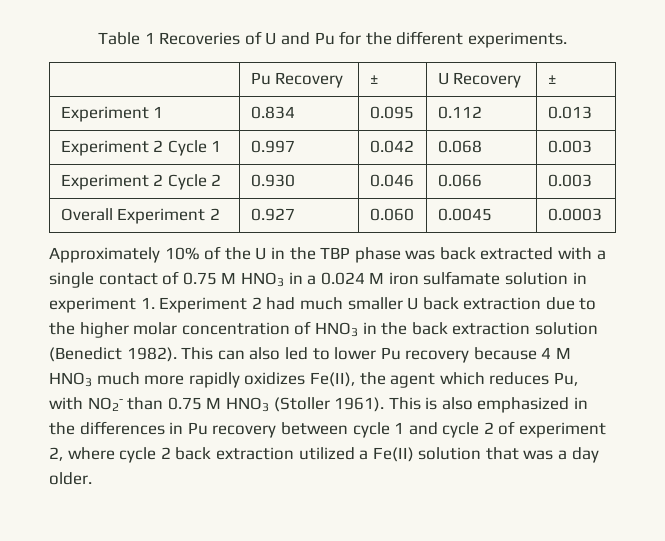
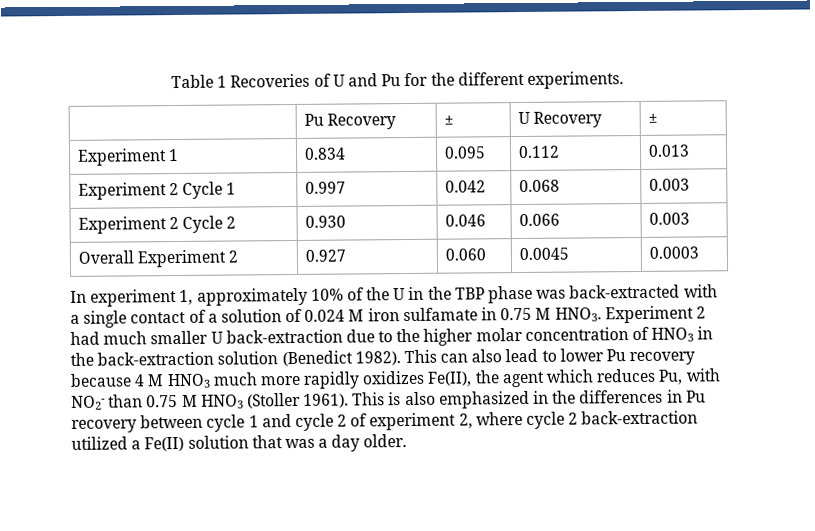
[49,247,160,263] Approximately -> [70,287,308,307] In experiment 1, approximately
[439,247,554,260] back extracted -> [569,284,681,299] back-extracted
[182,271,587,287] [49,297,155,313] 0.75 M HNO3 in a 0.024 M iron sulfamate solution in experiment 1. -> [207,307,602,323] a solution of 0.024 M iron sulfamate in 0.75 M HNO3.
[422,297,542,310] back extraction -> [225,329,343,344] back-extraction
[411,322,531,335] back extraction -> [97,351,215,366] back-extraction
[284,347,308,360] led -> [505,348,539,363] lead
[175,447,294,460] back extraction -> [581,410,699,425] back-extraction

